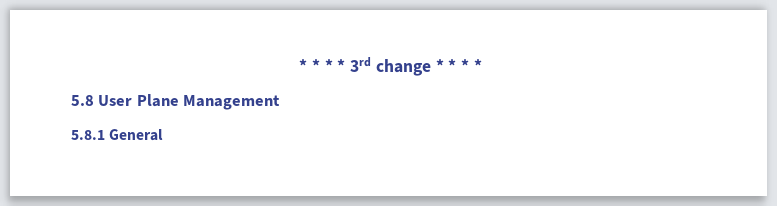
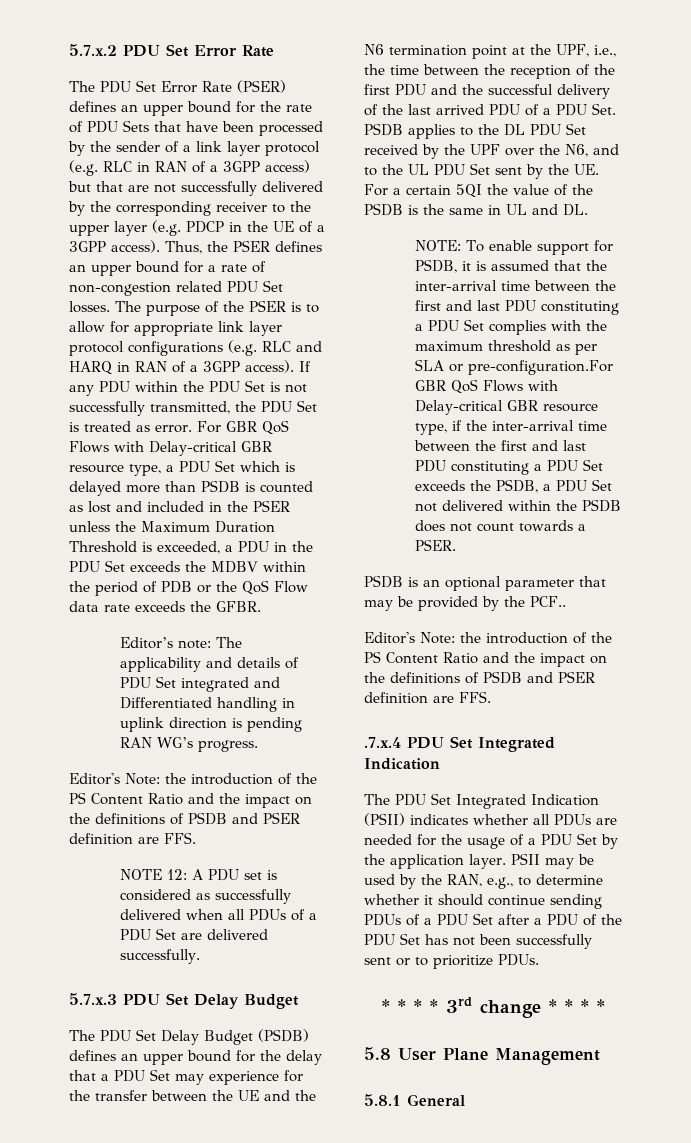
(299, 65) none -> [69,44,274,57] [69,80,286,93] [69,101,312,116] [69,120,323,136] [68,141,320,156] [69,160,310,176] [68,181,323,196] [68,201,311,216] [69,220,325,236] [69,240,322,254] [69,261,266,276] [69,280,283,296] [69,300,319,316] [69,321,282,336] [69,340,322,356] [69,360,311,375] [69,380,307,396] [69,400,317,416] [69,420,289,435] [69,441,272,456] [69,460,295,476] [69,480,313,496] [69,500,290,513] [69,521,275,533] [69,541,313,554] [69,560,306,573] [69,580,308,596] [69,601,261,612] [120,637,243,649] [120,657,300,672] [120,676,281,692] [120,697,296,712] [120,717,303,732] [120,737,259,752] [69,773,317,785] [69,792,312,808] [69,812,300,825] [69,832,196,845] [120,869,278,881] [120,889,292,904] [120,909,318,921] [120,928,269,941] [120,949,201,964] [69,993,299,1009] [69,1029,309,1045] [69,1050,322,1065] [69,1069,303,1085] [69,1090,316,1101] [364,44,616,59] [364,64,615,79] [364,84,610,99] [364,103,616,116] [364,123,586,139] [364,144,619,159] [364,163,599,179] [364,184,593,198] [364,203,588,216] [415,240,613,255] [415,259,608,273] [415,280,617,291] [415,300,620,315] [415,319,608,335] [415,340,598,355] [415,359,614,375] [415,379,559,394] [415,400,599,415] [415,420,608,435] [414,440,587,451] [415,459,604,475] [415,479,613,493] [415,499,622,512] [415,520,587,532] [415,539,457,551] [364,575,606,591] [364,596,566,611] [364,632,612,644] [364,651,607,667] [364,671,595,684] [364,691,491,704] [364,736,555,752] [364,758,440,770] [364,793,599,809] [364,813,617,826] [364,833,618,849] [364,853,594,869] [364,874,603,889] [364,894,602,909] [364,913,622,926] [364,933,592,949] [364,954,539,969] 5.7.x.2 PDU Set Error Rate // The PDU Set Error Rate (PSER) defines an upper bound for the rate of PDU Sets that have been processed by the sender of a link layer protocol (e.g. RLC in RAN of a 3GPP access) but that are not successfully delivered by the corresponding receiver to the upper layer (e.g. PDCP in the UE of a 3GPP access). Thus, the PSER defines an upper bound for a rate of non-congestion related PDU Set losses. The purpose of the PSER is to allow for appropriate link layer protocol configurations (e.g. RLC and HARQ in RAN of a 3GPP access). If any PDU within the PDU Set is not successfully transmitted, the PDU Set is treated as error. For GBR QoS Flows with Delay-critical GBR resource type, a PDU Set which is delayed more than PSDB is counted as lost and included in the PSER unless the Maximum Duration Threshold is exceeded, a PDU in the PDU Set exceeds the MDBV within the period of PDB or the QoS Flow data rate exceeds the GFBR. // Editor’s note: The applicability and details of PDU Set integrated and Differentiated handling in uplink direction is pending RAN WG’s progress. // Editor's Note: the introduction of the PS Content Ratio and the impact on the definitions of PSDB and PSER definition are FFS. // NOTE 12: A PDU set is considered as successfully delivered when all PDUs of a PDU Set are delivered successfully. // 5.7.x.3 PDU Set Delay Budget // The PDU Set Delay Budget (PSDB) defines an upper bound for the delay that a PDU Set may experience for the transfer between the UE and the N6 termination point at the UPF, i.e., the time between the reception of the first PDU and the successful delivery of the last arrived PDU of a PDU Set. PSDB applies to the DL PDU Set received by the UPF over the N6, and to the UL PDU Set sent by the UE. For a certain 5QI the value of the PSDB is the same in UL and DL. // NOTE: To enable support for PSDB, it is assumed that the inter-arrival time between the first and last PDU constituting a PDU Set complies with the maximum threshold as per SLA or pre-configuration.For GBR QoS Flows with Delay-critical GBR resource type, if the inter-arrival time between the first and last PDU constituting a PDU Set exceeds the PSDB, a PDU Set not delivered within the PSDB does not count towards a PSER. // PSDB is an optional parameter that may be provided by the PCF.. // Editor's Note: the introduction of the PS Content Ratio and the impact on the definitions of PSDB and PSER definition are FFS. // .7.x.4 PDU Set Integrated Indication // The PDU Set Integrated Indication (PSII) indicates whether all PDUs are needed for the usage of a PDU Set by the application layer. PSII may be used by the RAN, e.g., to determine whether it should continue sending PDUs of a PDU Set after a PDU of the PDU Set has not been successfully sent or to prioritize PDUs. //

